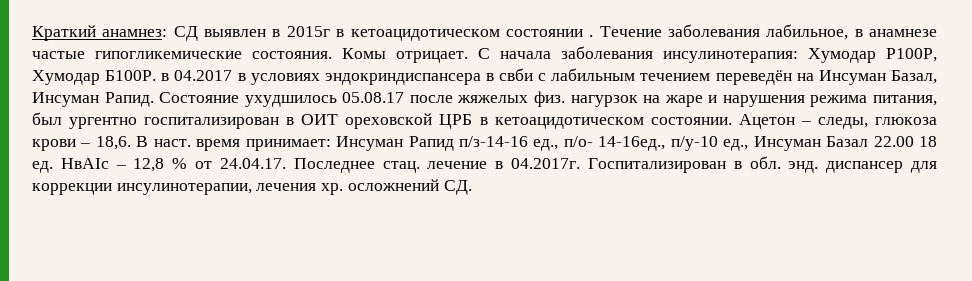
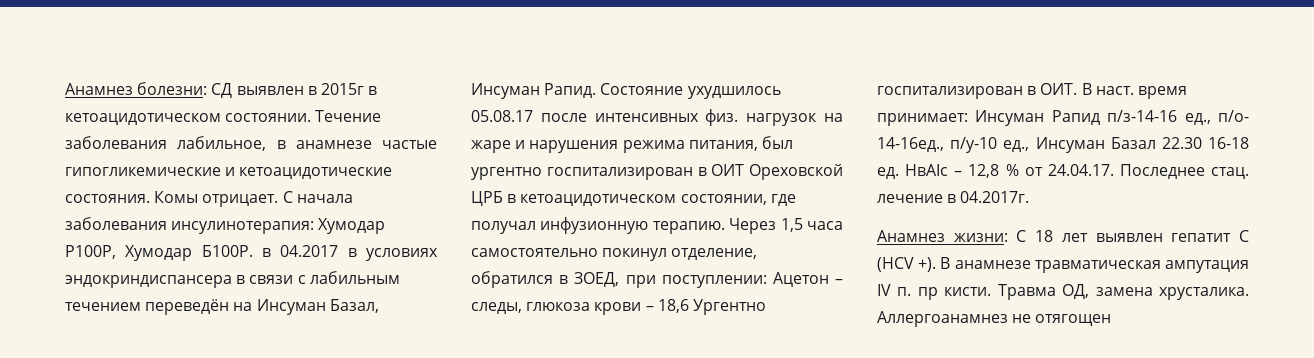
[32,25,168,41] Краткий анамнез: -> [65,82,208,95] Анамнез болезни:
[505,29,594,37] состоянии . -> [225,113,312,122] состоянии.
(242, 55) none -> [225,167,393,179] и кетоацидотические
[499,68,534,81] свби -> [249,275,294,284] связи
[457,91,638,107] жяжелых физ. нагурзок -> [594,109,818,126] интенсивных физ. нагрузок
[345,113,433,129] ореховской -> [749,164,843,180] Ореховской
[650,117,732,125] состоянии. -> [680,194,796,206] [471,217,843,234] [471,248,758,261] [471,271,767,288] состоянии, где получал инфузионную терапию. Через 1,5 часа самостоятельно покинул отделение, обратился в ЗОЕД, при поступлении:
[95,136,131,150] 18,6. -> [657,299,766,315] [877,83,1078,99] 18,6 Ургентно госпитализирован в ОИТ.
[873,136,938,147] 22.00 18 -> [1161,137,1249,149] 22.30 16-18
[587,156,938,173] [32,179,472,195] Госпитализирован в обл. энд. диспансер для коррекции инсулинотерапии, лечения хр. осложнений СД. -> [877,230,1249,242] [877,257,1249,273] [877,284,1249,300] [877,311,1112,327] // Анамнез жизни: С 18 лет выявлен гепатит С (НCV +). В анамнезе травматическая ампутация IV п. пр кисти. Травма ОД, замена хрусталика. Аллергоанамнез не отягощен

